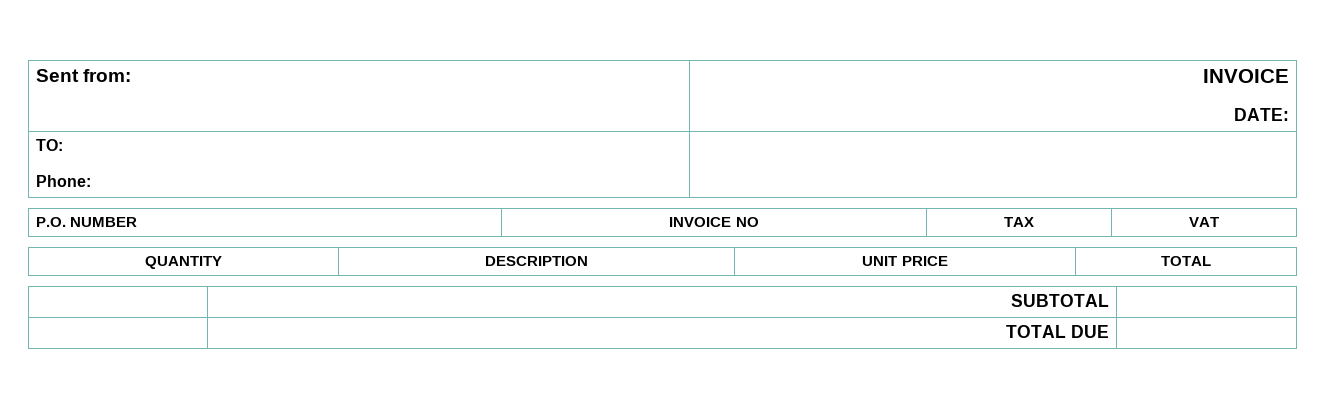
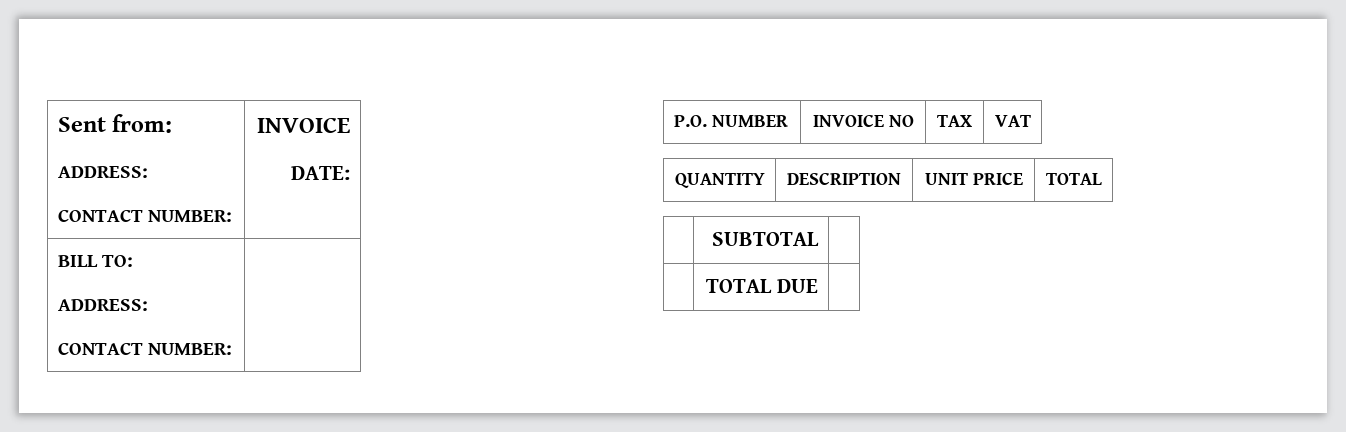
(131, 75) none -> [57,166,148,178] [57,209,233,222] // ADDRESS: // CONTACT NUMBER:
(1290, 114) none -> [57,255,98,267] BILL
[35,175,91,187] Phone: -> [57,299,148,311] [57,342,233,355] ADDRESS: // CONTACT NUMBER:

